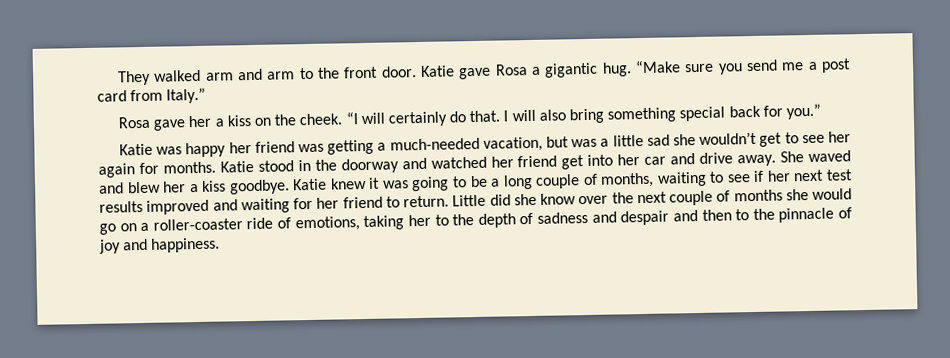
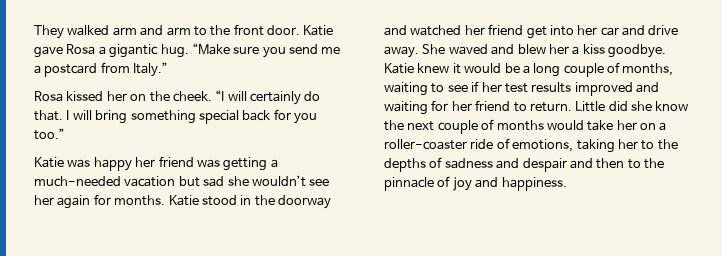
[820,58,851,73] [97,90,127,102] post card -> [44,63,98,77] postcard
[153,115,252,131] gave her a kiss -> [66,91,127,101] kissed her
[538,109,566,121] also -> (92, 115) none
[785,103,821,120] you.” -> [294,113,317,124] [34,128,65,140] you too.”
[482,134,644,152] vacation, but was a little -> [124,176,200,187] vacation but
[759,132,799,147] get to -> (306, 181) none
[382,176,467,192] was going to -> [464,63,502,73] would
[793,169,825,182] next -> (502, 87) none
[578,195,609,205] over -> (689, 106) none
[785,188,852,201] [99,223,116,235] she would go -> [546,120,637,131] would take her
[477,213,516,228] depth -> [384,158,426,172] depths

